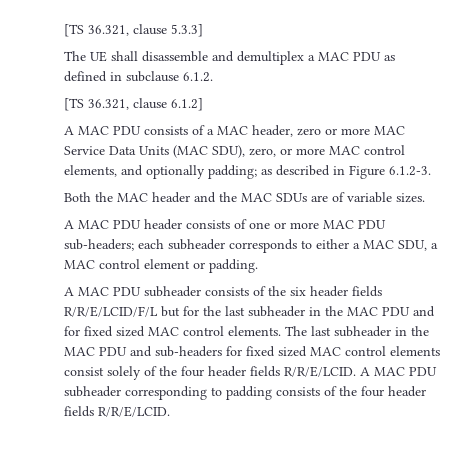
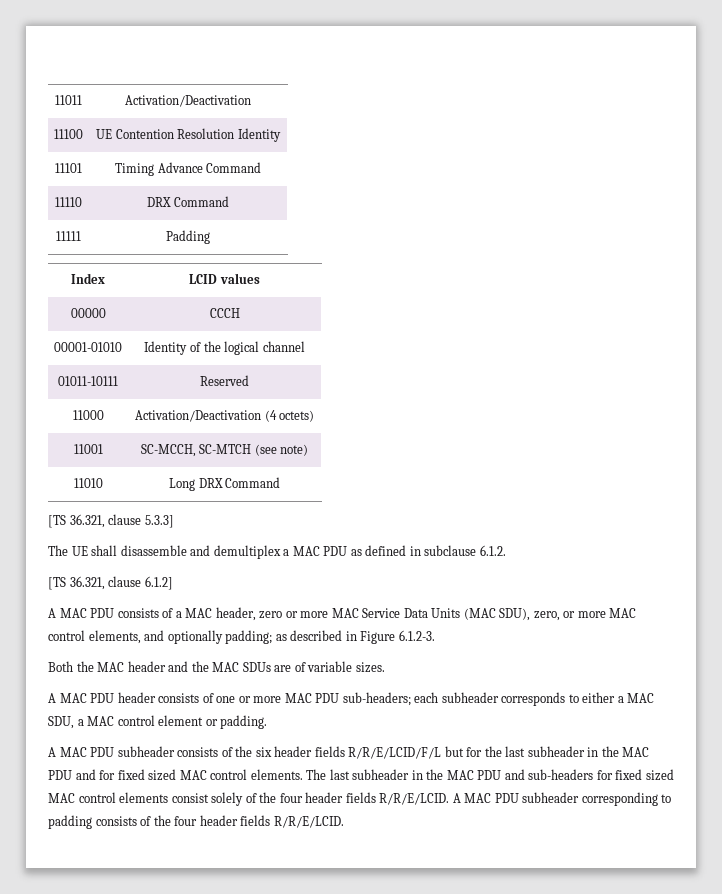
(64, 30) none -> [55,95,82,105] [125,95,251,107] [54,129,83,139] [96,128,281,142] [55,163,82,173] [114,162,262,176] [55,197,82,207] [147,196,229,207] [56,231,81,241] [166,230,210,244] [71,273,105,284] [189,273,260,284] [70,308,106,318] [209,308,240,318] [54,342,122,352] [144,341,305,355] [58,376,118,386] [200,375,249,386] [72,410,104,420] [134,410,315,422] [73,444,103,454] [140,444,309,457] [73,478,103,488] [168,477,281,491] 11011 | Activation/Deactivation // 11100 | UE Contention Resolution Identity // 11101 | Timing Advance Command // 11110 | DRX Command // 11111 | Padding // Index | LCID values // 00000 | CCCH // 00001-01010 | Identity of the logical channel // 01011-10111 | Reserved // 11000 | Activation/Deactivation (4 octets) // 11001 | SC-MCCH, SC-MTCH (see note) // 11010 | Long DRX Command //

